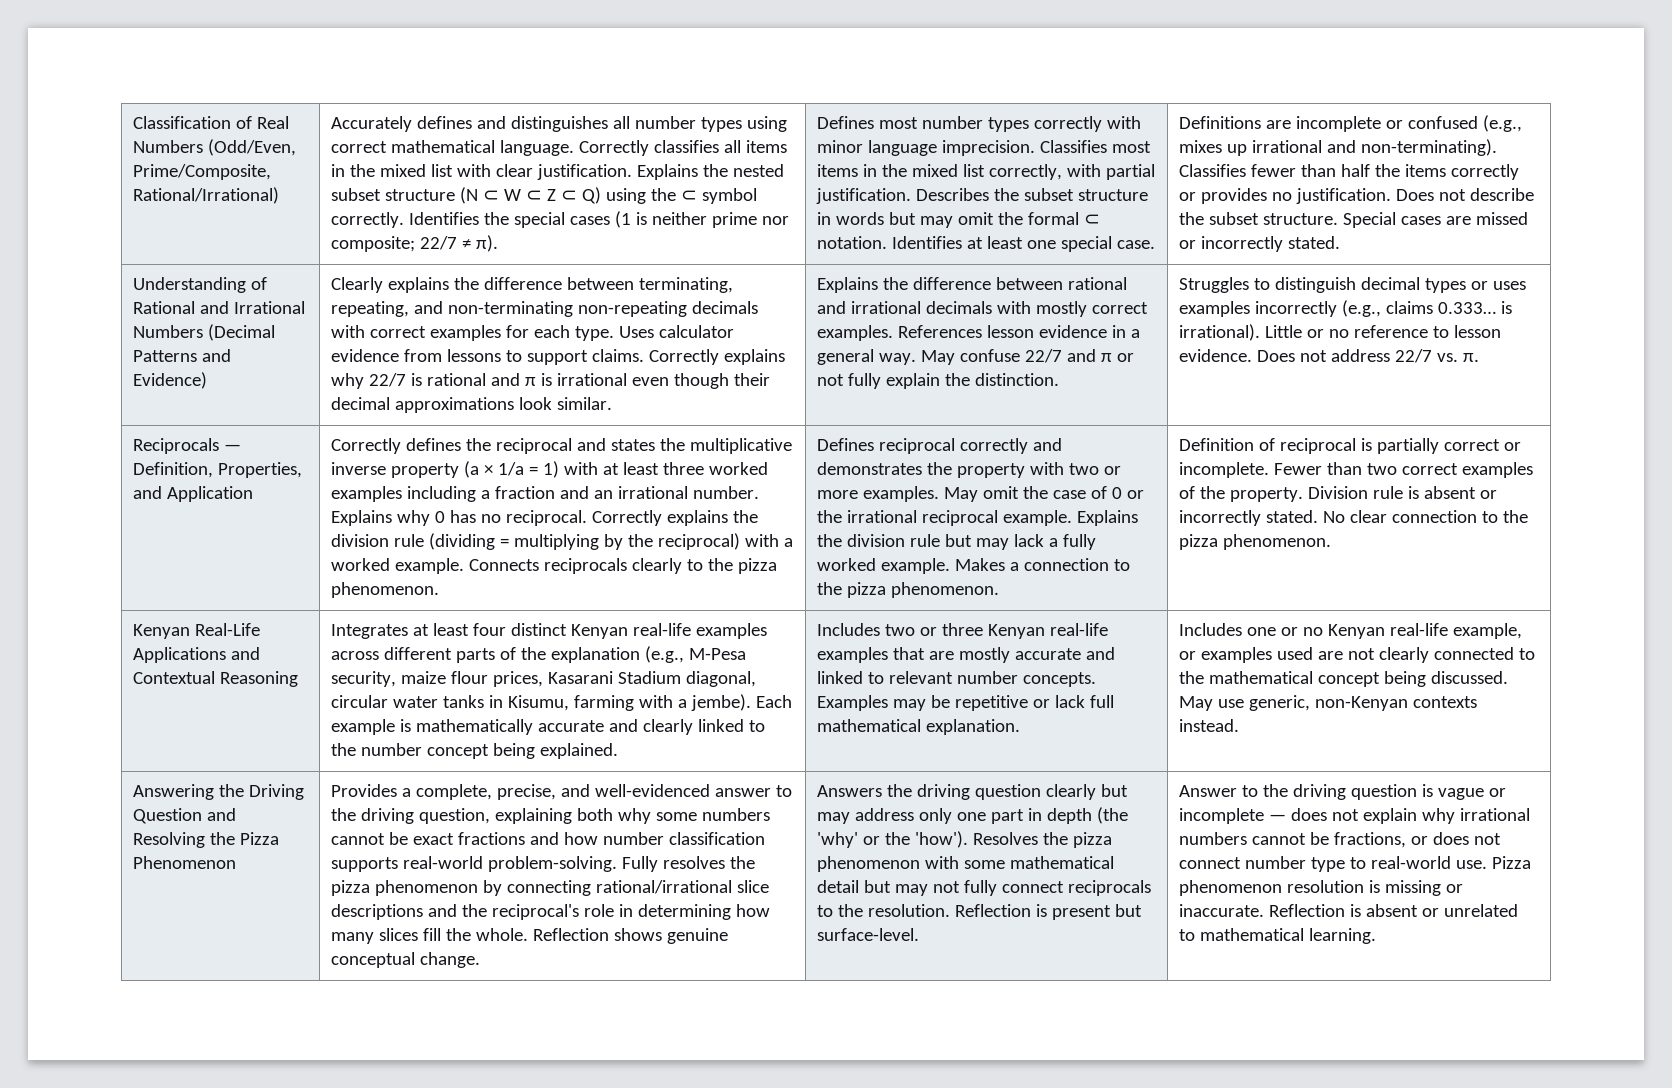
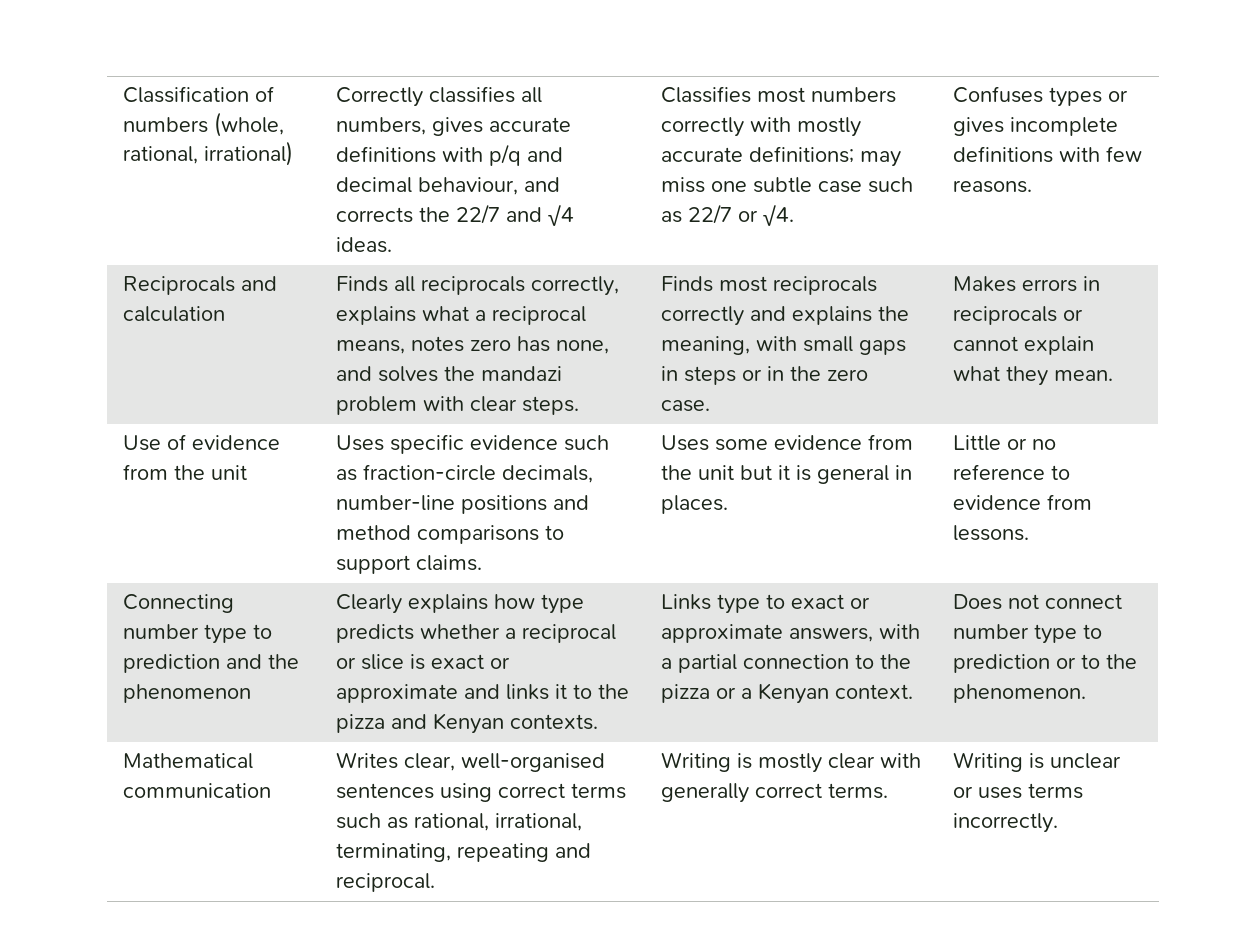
[257,116,290,129] [133,139,297,156] [133,164,272,180] [133,187,280,204] [331,116,788,132] [331,140,788,156] [331,164,785,180] [331,187,758,204] [331,211,790,228] [331,235,499,252] [817,116,1142,132] [817,140,1152,156] [817,164,1156,180] [816,188,1149,204] [817,212,1101,228] [817,236,1156,252] [1179,115,1523,132] [1179,139,1498,156] [1179,164,1520,180] [1179,188,1535,204] [1179,212,1529,228] [1179,236,1341,252] [133,277,268,293] [133,301,306,314] [133,324,276,341] [133,349,232,362] [133,372,208,389] [331,277,734,293] [331,301,759,317] [331,325,735,341] [331,349,786,365] [331,373,771,389] [331,397,613,413] [817,277,1128,293] [817,301,1149,317] [817,325,1141,341] [817,349,1135,365] [817,373,1060,389] [1179,277,1527,293] [1179,300,1513,317] [1179,324,1261,341] Real Numbers (Odd/Even, Prime/Composite, Rational/Irrational) | Accurately defines and distinguishes all number types using correct mathematical language. Correctly classifies all items in the mixed list with clear justification. Explains the nested subset structure (N ⊂ W ⊂ Z ⊂ Q) using the ⊂ symbol correctly. Identifies the special cases (1 is neither prime nor composite; 22/7 ≠ π). | Defines most number types correctly with minor language imprecision. Classifies most items in the mixed list correctly, with partial justification. Describes the subset structure in words but may omit the formal ⊂ notation. Identifies at least one special case. | Definitions are incomplete or confused (e.g., mixes up irrational and non-terminating). Classifies fewer than half the items correctly or provides no justification. Does not describe the subset structure. Special cases are missed or incorrectly stated. // Understanding of Rational and Irrational Numbers (Decimal Patterns and Evidence) | Clearly explains the difference between terminating, repeating, and non-terminating non-repeating decimals with correct examples for each type. Uses calculator evidence from lessons to support claims. Correctly explains why 22/7 is rational and π is irrational even though their decimal approximations look similar. | Explains the difference between rational and irrational decimals with mostly correct examples. References lesson evidence in a general way. May confuse 22/7 and π or not fully explain the distinction. | Struggles to distinguish decimal types or uses examples incorrectly (e.g., claims 0.333… is irrational). -> [123,112,285,137] [123,141,294,166] [336,86,543,107] [336,117,572,136] [336,144,564,166] [336,177,561,195] [336,204,575,226] [336,237,393,253] [661,86,897,103] [661,117,862,137] [661,146,902,167] [661,177,914,193] [661,204,795,226] [953,86,1129,107] [953,117,1119,136] [953,146,1143,163] [953,180,1033,193] [123,276,278,295] [123,306,226,322] [336,276,620,296] [336,306,587,325] [336,336,610,354] [336,366,563,382] [336,396,580,415] [661,276,878,295] [661,306,910,326] [661,336,907,355] [661,366,869,385] [661,400,711,412] [953,276,1101,292] [953,306,1084,325] [953,336,1095,355] [953,366,1114,386] [123,434,281,451] [123,464,248,480] [336,434,610,454] [336,464,594,483] [336,495,590,514] [336,525,565,544] [336,555,483,574] [661,434,914,451] [661,465,913,484] [661,495,729,514] numbers (whole, rational, irrational) | Correctly classifies all numbers, gives accurate definitions with p/q and decimal behaviour, and corrects the 22/7 and √4 ideas. | Classifies most numbers correctly with mostly accurate definitions; may miss one subtle case such as 22/7 or √4. | Confuses types or gives incomplete definitions with few reasons. // Reciprocals and calculation | Finds all reciprocals correctly, explains what a reciprocal means, notes zero has none, and solves the mandazi problem with clear steps. | Finds most reciprocals correctly and explains the meaning, with small gaps in steps or in the zero case. | Makes errors in reciprocals or cannot explain what they mean. // Use of evidence from the unit | Uses specific evidence such as fraction-circle decimals, number-line positions and method comparisons to support claims. | Uses some evidence from the unit but it is general in places. |
[1454,325,1502,338] [1179,349,1480,363] [133,438,242,454] [133,462,303,478] [133,486,254,502] [331,438,793,454] [331,461,769,478] [331,486,760,502] [331,510,759,526] [331,533,794,550] [331,558,778,574] [331,582,440,598] [817,438,1063,454] [817,462,1122,478] [817,486,1145,502] [817,510,1139,526] [817,534,1097,550] [817,558,1131,574] [817,582,1000,598] [1179,438,1522,454] [1179,462,1534,478] [1179,486,1498,502] [1179,510,1529,526] [1179,534,1332,550] [133,623,261,639] [133,647,261,663] [133,671,299,687] [331,623,768,639] [331,646,747,663] [331,671,757,687] [331,694,793,711] [331,719,766,735] [331,743,619,759] [817,623,1109,639] [817,647,1116,663] [817,671,1097,687] [817,695,1115,711] [817,719,1021,735] [1179,623,1523,639] [1179,647,1536,663] [1179,671,1509,687] [1179,695,1478,711] [1179,719,1240,732] [133,784,305,800] [133,808,237,824] [133,832,280,848] [133,856,237,869] [331,784,793,800] [331,808,771,824] [331,832,766,845] [331,856,756,872] [331,880,770,896] [331,904,771,920] [331,928,729,944] [331,952,481,968] [817,784,1129,800] [817,807,1129,824] [817,831,1113,848] [817,856,1115,872] [817,880,1152,896] [817,904,1143,920] [817,928,920,941] [1179,784,1507,800] [1179,808,1531,824] [1179,832,1470,848] lesson evidence. Does not address 22/7 vs. π. // Reciprocals — Definition, Properties, and Application | Correctly defines the reciprocal and states the multiplicative inverse property (a × 1/a = 1) with at least three worked examples including a fraction and an irrational number. Explains why 0 has no reciprocal. Correctly explains the division rule (dividing = multiplying by the reciprocal) with a worked example. Connects reciprocals clearly to the pizza phenomenon. | Defines reciprocal correctly and demonstrates the property with two or more examples. May omit the case of 0 or the irrational reciprocal example. Explains the division rule but may lack a fully worked example. Makes a connection to the pizza phenomenon. | Definition of reciprocal is partially correct or incomplete. Fewer than two correct examples of the property. Division rule is absent or incorrectly stated. No clear connection to the pizza phenomenon. // Kenyan Real-Life Applications and Contextual Reasoning | Integrates at least four distinct Kenyan real-life examples across different parts of the explanation (e.g., M-Pesa security, maize flour prices, Kasarani Stadium diagonal, circular water tanks in Kisumu, farming with a jembe). Each example is mathematically accurate and clearly linked to the number concept being explained. | Includes two or three Kenyan real-life examples that are mostly accurate and linked to relevant number concepts. Examples may be repetitive or lack full mathematical explanation. | Includes one or no Kenyan real-life example, or examples used are not clearly connected to the mathematical concept being discussed. May use generic, non-Kenyan contexts instead. // Answering the Driving Question and Resolving the Pizza Phenomenon | Provides a complete, precise, and well-evidenced answer to the driving question, explaining both why some numbers cannot be exact fractions and how number classification supports real-world problem-solving. Fully resolves the pizza phenomenon by connecting rational/irrational slice descriptions and the reciprocal's role in determining how many slices fill the whole. Reflection shows genuine conceptual change. | Answers the driving question clearly but may address only one part in depth (the 'why' or the 'how'). Resolves the pizza phenomenon with some mathematical detail but may not fully connect reciprocals to the resolution. Reflection is present but surface-level. | Answer to the driving question is vague or incomplete — does not explain why irrational numbers cannot be fractions, or does -> [953,494,1093,510] [953,525,1030,541] [123,594,235,613] [123,624,273,644] [123,654,300,673] [123,684,252,703] [336,594,585,614] [336,624,617,643] [336,654,511,670] [336,684,630,703] [336,713,599,734] [661,594,871,614] [661,624,921,643] [661,654,912,673] [661,683,914,704] [953,594,1003,610] evidence from lessons. // Connecting number type to prediction and the phenomenon | Clearly explains how type predicts whether a reciprocal or slice is exact or approximate and links it to the pizza and Kenyan contexts. | Links type to exact or approximate answers, with a partial connection to the pizza or a Kenyan context. | Does
[1371,856,1532,869] [1179,880,1464,896] [1179,904,1519,917] [1179,928,1377,944] real-world use. Pizza phenomenon resolution is missing or inaccurate. Reflection is absent or unrelated to mathematical learning. -> [953,654,1138,673] [953,684,1087,703] [123,753,254,769] [123,783,272,798] [336,752,606,772] [336,783,627,802] [336,813,583,831] [336,843,592,862] [336,873,436,892] [661,752,922,773] [661,783,889,803] [953,752,1122,772] [953,783,1084,799] [953,813,1059,833] prediction or to the phenomenon. // Mathematical communication | Writes clear, well-organised sentences using correct terms such as rational, irrational, terminating, repeating and reciprocal. | Writing is mostly clear with generally correct terms. | Writing is unclear or uses terms incorrectly.

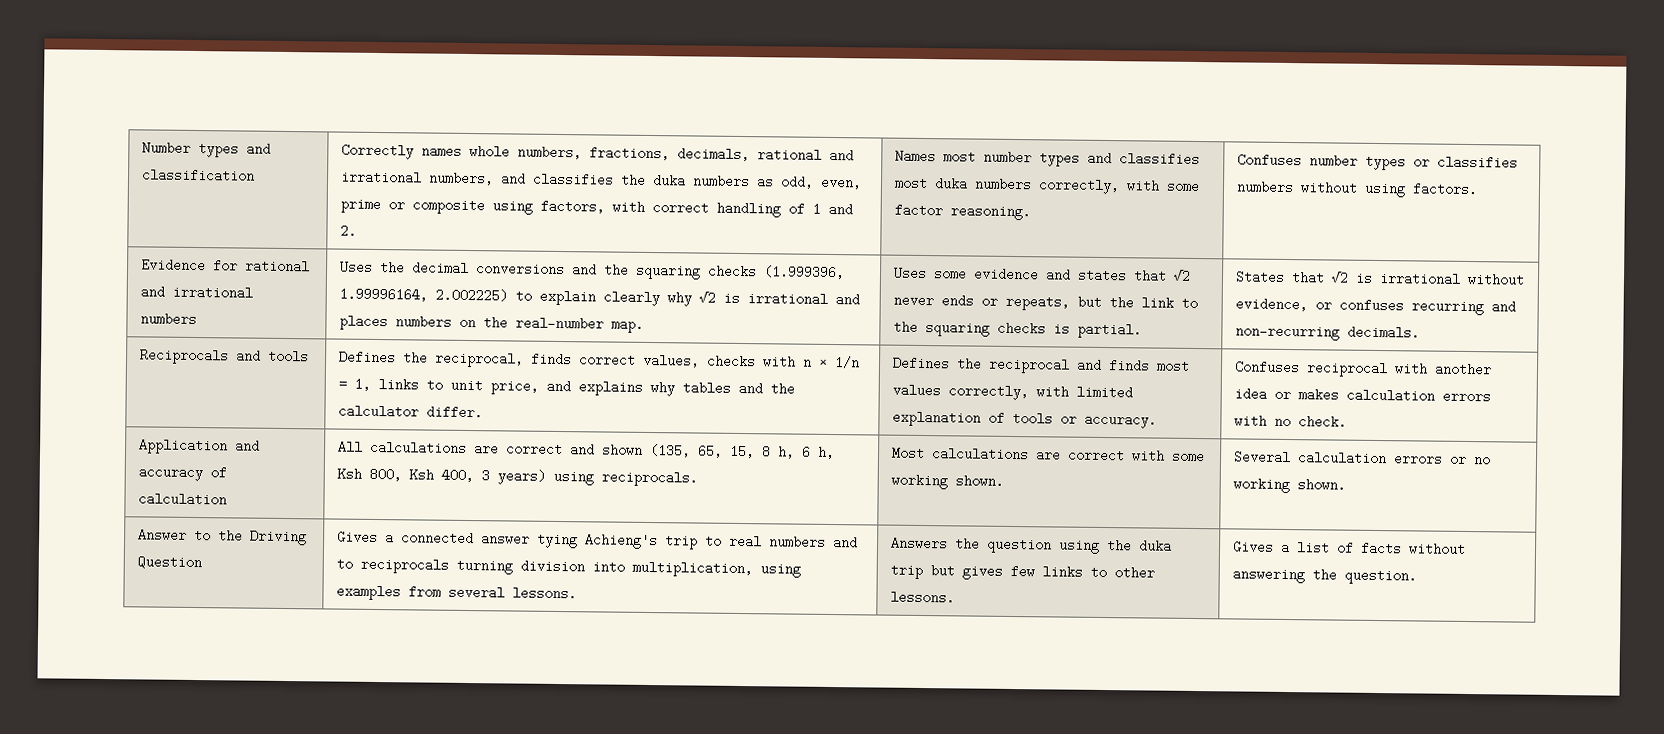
[123,86,275,103] [123,112,285,137] [123,141,294,166] [336,86,543,107] [336,117,572,136] [336,144,564,166] [336,177,561,195] [336,204,575,226] [336,237,393,253] [661,86,897,103] [661,117,862,137] [661,146,902,167] [661,177,914,193] [661,204,795,226] [953,86,1044,103] Classification of numbers (whole, rational, irrational) | Correctly classifies all numbers, gives accurate definitions with p/q and decimal behaviour, and corrects the 22/7 and √4 ideas. | Classifies most numbers correctly with mostly accurate definitions; may miss one subtle case such as 22/7 or √4. | Confuses -> [142,141,272,158] [141,168,256,183] [341,143,855,163] [340,170,863,190] [340,197,854,218] [340,224,358,238] [895,149,1201,167] [894,177,1201,195] [894,203,1032,221] [1237,153,1359,168] Number types and classification | Correctly names whole numbers, fractions, decimals, rational and irrational numbers, and classifies the duka numbers as odd, even, prime or composite using factors, with correct handling of 1 and 2. | Names most number types and classifies most duka numbers correctly, with some factor reasoning. | Confuses number
[953,117,1119,136] [953,146,1143,163] [953,180,1033,193] [123,276,278,295] [123,306,226,322] [336,276,620,296] [336,306,587,325] [336,336,610,354] [336,366,563,382] [336,396,580,415] [661,276,878,295] [661,306,910,326] [661,336,907,355] [661,366,869,385] [661,400,711,412] [953,276,1101,292] [953,306,1084,325] [953,336,1095,355] [953,366,1114,386] [123,434,281,451] [123,464,248,480] [336,434,610,454] [336,464,594,483] [336,495,590,514] [336,525,565,544] [336,555,483,574] [661,434,914,451] [661,465,913,484] [661,495,729,514] [953,435,1057,451] [953,464,1071,480] [953,494,1093,510] [953,525,1030,541] [123,594,235,613] [123,624,273,644] [123,654,300,673] [123,684,252,703] [336,594,585,614] [336,624,617,643] [336,654,511,670] [336,684,630,703] [336,713,599,734] [661,594,871,614] [661,624,921,643] [661,654,912,673] [661,683,914,704] [953,594,1123,610] [953,624,1103,644] [953,654,1138,673] [953,684,1087,703] [123,753,254,769] [123,783,272,798] [336,752,606,772] [336,783,627,802] [336,813,583,831] [336,843,592,862] [336,873,436,892] [661,752,922,773] [661,783,889,803] [953,752,1122,772] [953,783,1084,799] [953,813,1059,833] gives incomplete definitions with few reasons. // Reciprocals and calculation | Finds all reciprocals correctly, explains what a reciprocal means, notes zero has none, and solves the mandazi problem with clear steps. | Finds most reciprocals correctly and explains the meaning, with small gaps in steps or in the zero case. | Makes errors in reciprocals or cannot explain what they mean. // Use of evidence from the unit | Uses specific evidence such as fraction-circle decimals, number-line positions and method comparisons to support claims. | Uses some evidence from the unit but it is general in places. | Little or no reference to evidence from lessons. // Connecting number type to prediction and the phenomenon | Clearly explains how type predicts whether a reciprocal or slice is exact or approximate and links it to the pizza and Kenyan contexts. | Links type to exact or approximate answers, with a partial connection to the pizza or a Kenyan context. | Does not connect number type to prediction or to the phenomenon. // Mathematical communication | Writes clear, well-organised sentences using correct terms such as rational, irrational, terminating, repeating and reciprocal. | Writing is mostly clear with generally correct terms. | Writing is unclear or uses terms incorrectly. -> [1437,155,1519,170] [1236,180,1479,198] [141,258,311,274] [140,285,254,300] [140,312,198,327] [339,260,846,280] [339,287,861,307] [339,314,645,333] [893,266,1192,283] [893,293,1199,311] [893,320,1143,339] [1235,270,1526,286] [1235,297,1517,316] [1235,324,1421,341] [139,348,310,365] [339,350,861,370] [338,377,796,397] [338,404,484,420] [892,356,1191,374] [892,383,1134,401] [892,410,1158,429] [1234,360,1493,378] [1234,387,1492,404] [1234,415,1348,429] [139,438,261,455] [138,465,228,482] [138,492,228,507] [338,440,836,460] [337,467,699,487] [891,446,1206,464] [891,474,1005,490] [1233,450,1492,466] [1233,478,1347,494] [138,528,308,546] [137,555,203,570] [337,530,859,550] [336,557,802,578] [336,584,578,601] [890,536,1173,554] [890,564,1156,580] [890,590,956,605] [1232,540,1467,556] [1232,567,1418,585] classifies numbers without using factors. // Evidence for rational and irrational numbers | Uses the decimal conversions and the squaring checks (1.999396, 1.99996164, 2.002225) to explain clearly why √2 is irrational and places numbers on the real-number map. | Uses some evidence and states that √2 never ends or repeats, but the link to the squaring checks is partial. | States that √2 is irrational without evidence, or confuses recurring and non-recurring decimals. // Reciprocals and tools | Defines the reciprocal, finds correct values, checks with n × 1/n = 1, links to unit price, and explains why tables and the calculator differ. | Defines the reciprocal and finds most values correctly, with limited explanation of tools or accuracy. | Confuses reciprocal with another idea or makes calculation errors with no check. // Application and accuracy of calculation | All calculations are correct and shown (135, 65, 15, 8 h, 6 h, Ksh 800, Ksh 400, 3 years) using reciprocals. | Most calculations are correct with some working shown. | Several calculation errors or no working shown. // Answer to the Driving Question | Gives a connected answer tying Achieng's trip to real numbers and to reciprocals turning division into multiplication, using examples from several lessons. | Answers the question using the duka trip but gives few links to other lessons. | Gives a list of facts without answering the question.

